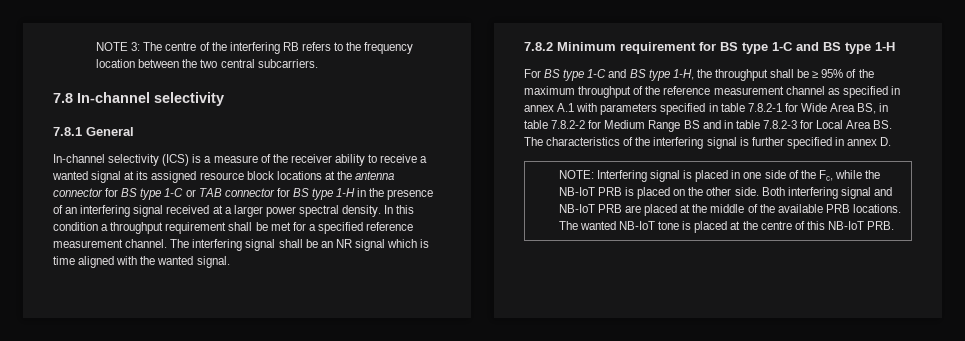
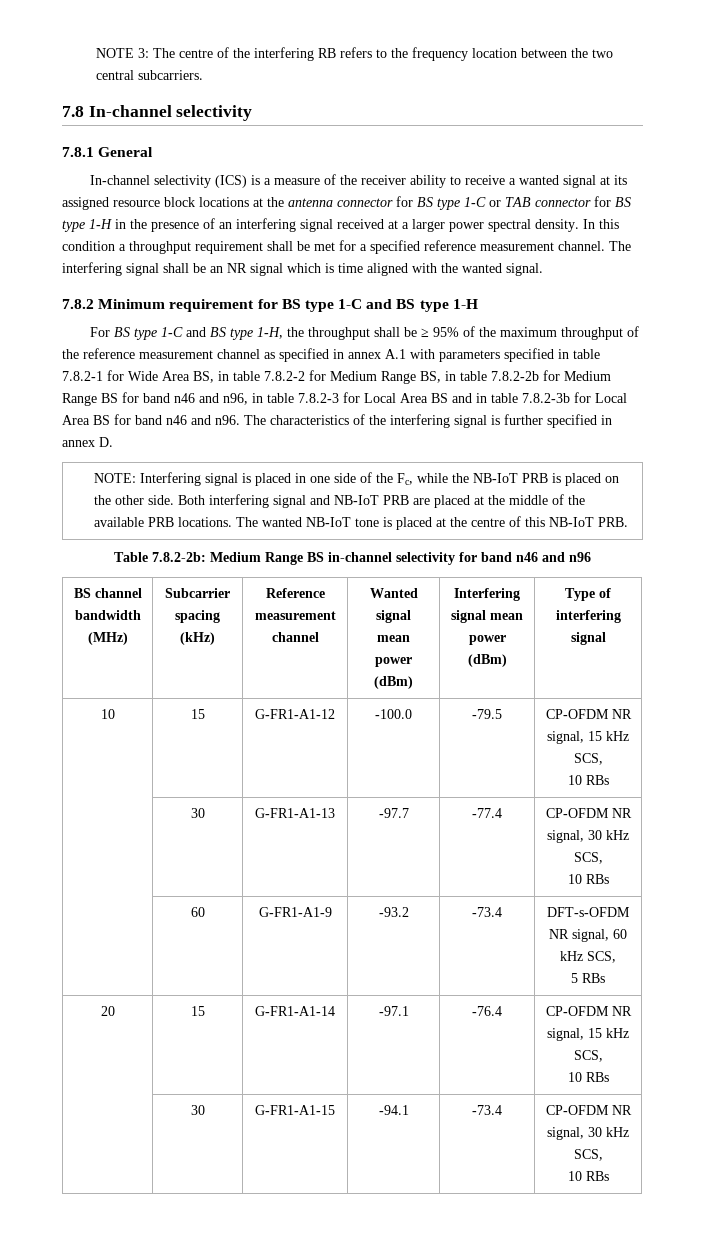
[683,120,721,129] BS and -> [420,370,611,383] [62,392,248,406] BS, in table 7.8.2-2b for Medium Range BS for band n46 and n96,
[873,120,893,129] BS. -> [431,392,627,403] [62,414,240,425] BS and in table 7.8.2-3b for Local Area BS for band n46 and n96.
(895, 225) none -> [114,552,591,565] [73,588,142,598] [74,610,141,620] [87,632,128,645] [165,588,230,598] [175,610,220,623] [180,632,215,645] [265,588,325,598] [254,611,336,620] [271,632,319,642] [369,588,418,598] [376,610,411,623] [377,635,410,642] [375,657,412,667] [374,676,413,689] [454,588,520,601] [451,610,523,623] [468,635,506,645] [467,654,507,667] [565,588,611,601] [555,610,621,623] [570,632,606,645] [100,709,115,719] [190,709,205,719] [255,709,335,719] [375,709,412,719] [472,709,502,719] [545,709,632,719] [547,731,629,744] [573,753,603,765] [567,775,609,785] [190,808,205,818] [255,808,335,818] [378,808,409,818] [472,808,502,818] [545,808,632,818] [547,830,629,843] [573,852,603,864] [567,874,609,884] [190,907,205,917] [258,907,332,917] [378,907,409,917] [472,907,502,917] [547,907,630,917] [549,929,627,942] [560,951,616,963] [571,973,605,983] [100,1006,115,1016] [190,1006,205,1016] [255,1006,335,1016] [378,1006,409,1016] [472,1006,502,1016] [545,1006,632,1016] [547,1028,629,1041] [573,1050,603,1062] [567,1072,609,1082] [190,1105,205,1115] [255,1105,335,1115] [378,1105,409,1115] [472,1105,502,1115] [545,1105,632,1115] [547,1127,629,1140] [573,1149,603,1161] [567,1171,609,1181] // Table 7.8.2-2b: Medium Range BS in-channel selectivity for band n46 and n96 // BS channel bandwidth (MHz) | Subcarrier spacing (kHz) | Reference measurement channel | Wanted signal mean power (dBm) | Interfering signal mean power (dBm) | Type of interfering signal // 10 | 15 | G-FR1-A1-12 | -100.0 | -79.5 | CP-OFDM NR signal, 15 kHz SCS, // 10 RBs // | 30 | G-FR1-A1-13 | -97.7 | -77.4 | CP-OFDM NR signal, 30 kHz SCS, // 10 RBs // | 60 | G-FR1-A1-9 | -93.2 | -73.4 | DFT-s-OFDM NR signal, 60 kHz SCS, // 5 RBs // 20 | 15 | G-FR1-A1-14 | -97.1 | -76.4 | CP-OFDM NR signal, 15 kHz SCS, // 10 RBs // | 30 | G-FR1-A1-15 | -94.1 | -73.4 | CP-OFDM NR signal, 30 kHz SCS, // 10 RBs

